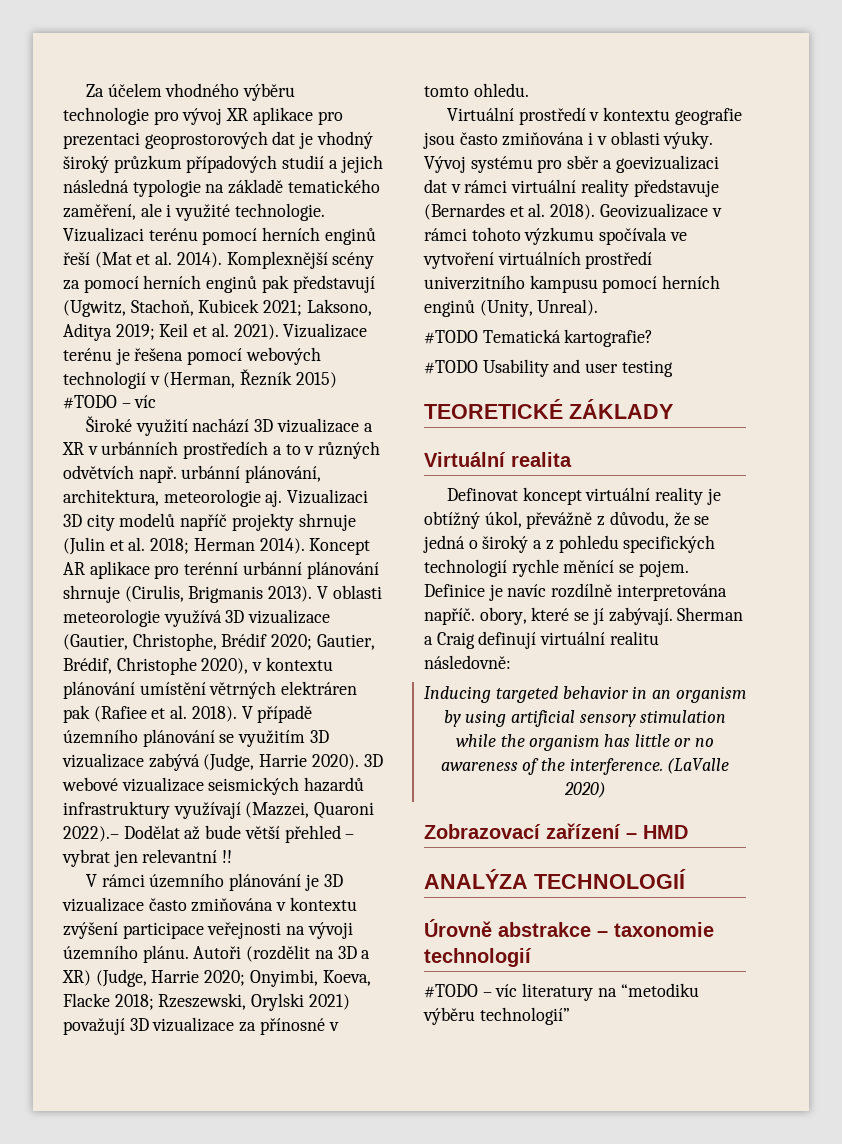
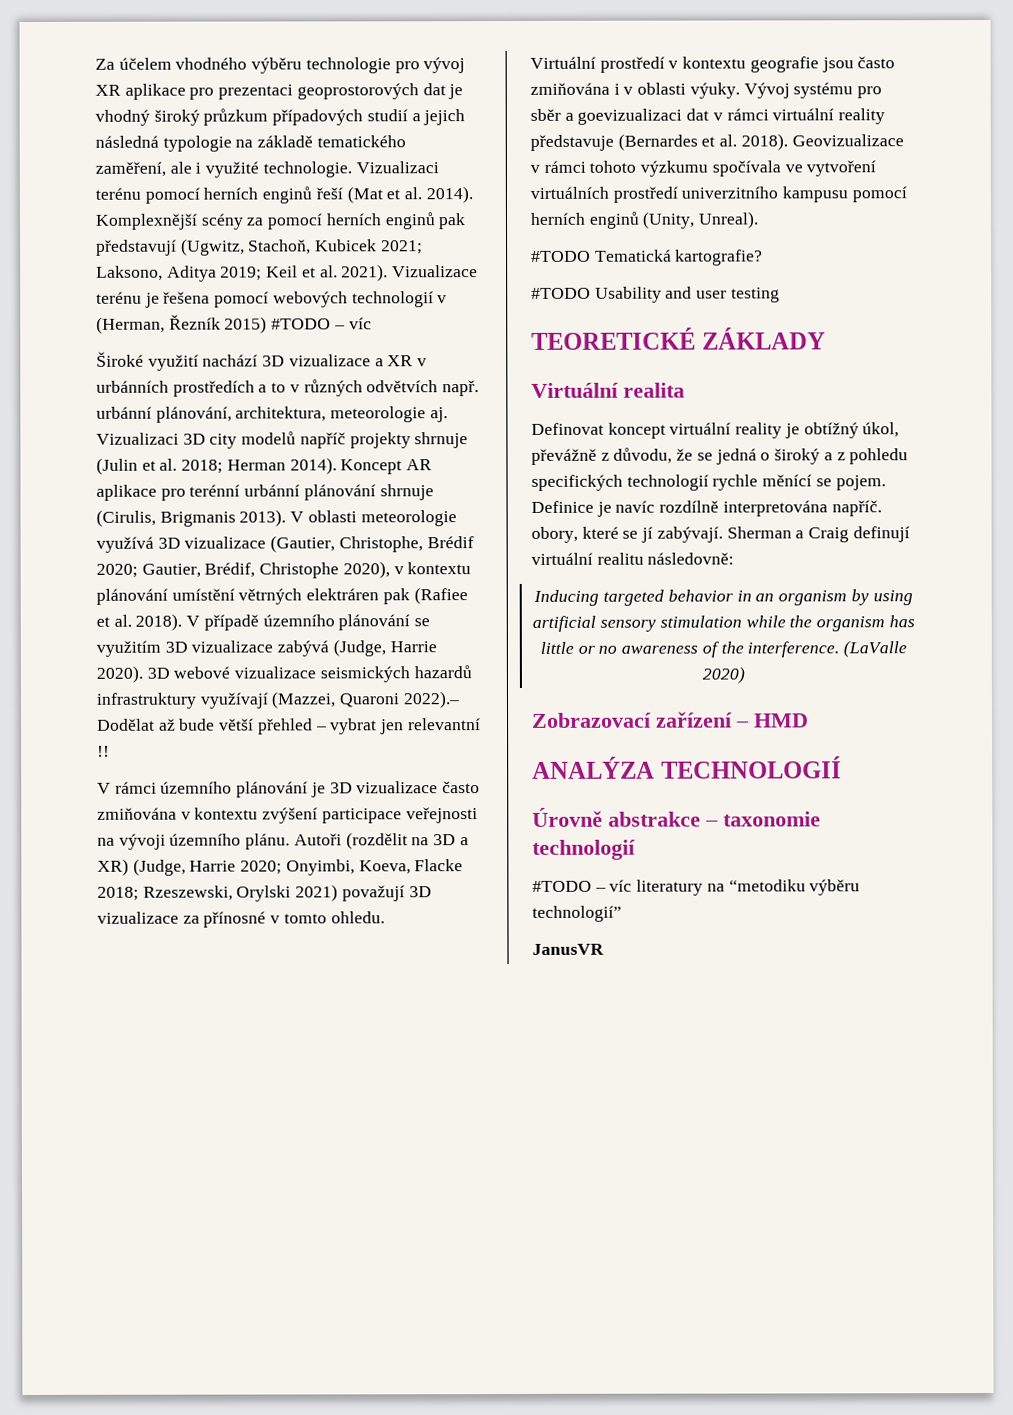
(570, 1016) none -> [532,943,604,955] // JanusVR

